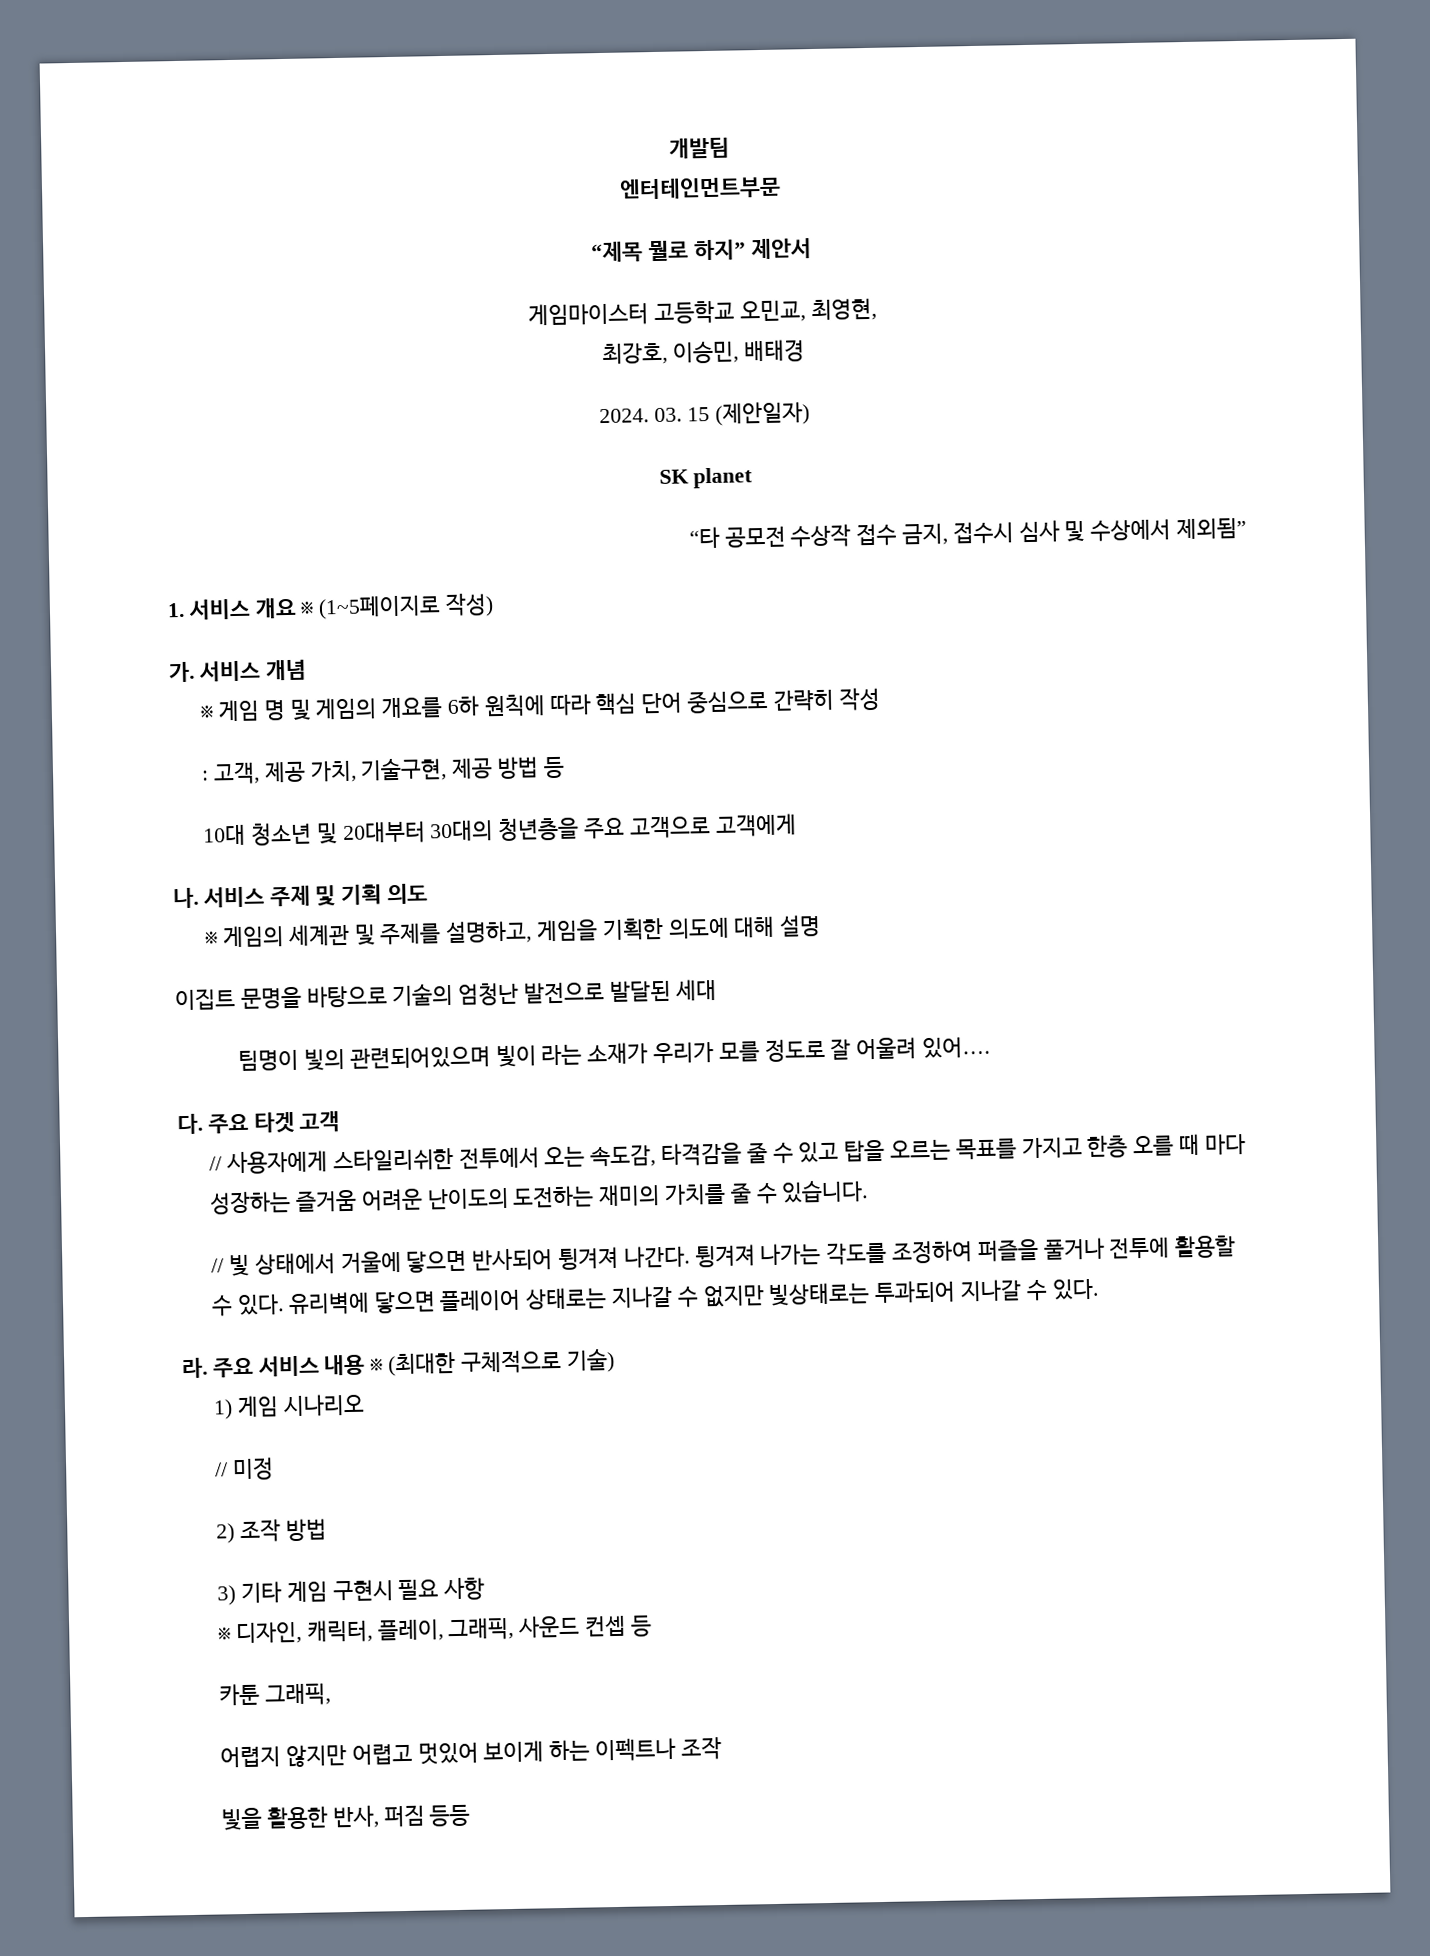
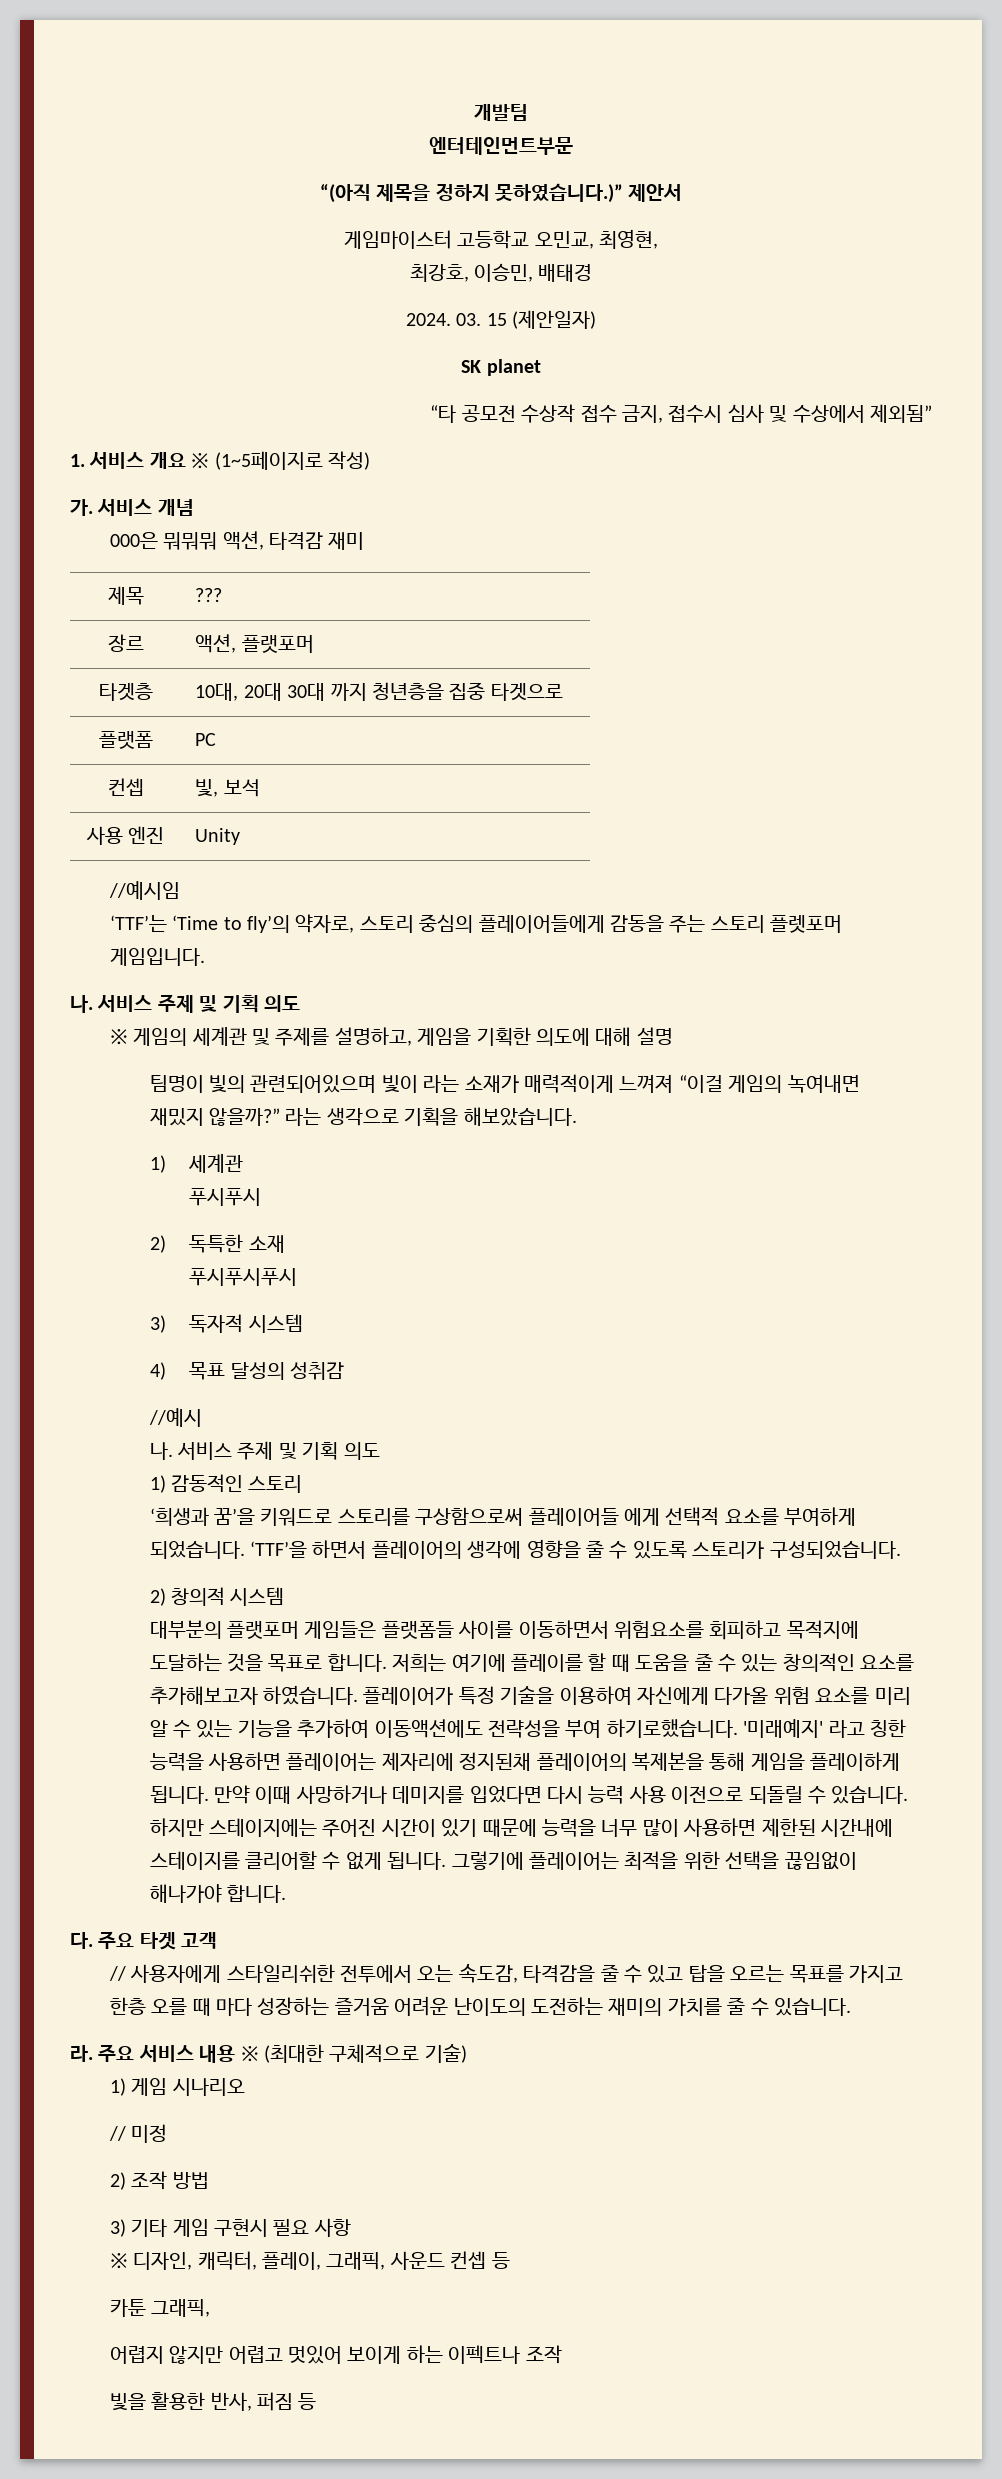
[591,239,746,263] “제목 뭘로 하지” -> [319,183,623,203] “(아직 제목을 정하지 못하였습니다.)”
[200,687,880,722] [202,756,565,785] [203,813,797,846] ※ 게임 명 및 게임의 개요를 6하 원칙에 따라 핵심 단어 중심으로 간략히 작성 // : 고객, 제공 가치, 기술구현, 제공 방법 등 // 10대 청소년 및 20대부터 30대의 청년층을 주요 고객으로 고객에게 -> [109,531,365,550] [107,586,144,605] [195,588,223,602] [107,634,144,652] [195,634,314,653] [98,683,153,701] [195,682,563,701] [98,731,153,749] [195,733,217,746] [107,778,144,796] [195,779,260,797] [85,826,165,845] [195,828,241,845] [108,881,180,900] [109,914,843,933] [109,948,205,966] 000은 뭐뭐뭐 액션, 타격감 재미 // 제목 | ??? // 장르 | 액션, 플랫포머 // 타겟층 | 10대, 20대 30대 까지 청년층을 집중 타겟으로 // 플랫폼 | PC // 컨셉 | 빛, 보석 // 사용 엔진 | Unity // //예시임 // ‘TTF’는 ‘Time to fly’의 약자로, 스토리 중심의 플레이어들에게 감동을 주는 스토리 플렛포머 게임입니다.
[175,978,717,1011] // 이집트 문명을 바탕으로 기술의 엄청난 발전으로 발달된 세대 -> (673, 1036) none
[653,1036,991,1065] 우리가 모를 정도로 잘 어울려 있어…. -> [524,1074,860,1093] [149,1107,577,1126] [149,1154,244,1173] [189,1188,262,1206] [149,1234,285,1253] [189,1268,298,1286] [149,1314,303,1333] [149,1362,345,1380] [148,1408,202,1427] [149,1441,380,1460] [149,1474,303,1493] [149,1507,857,1526] [149,1539,901,1559] [149,1587,285,1606] [149,1620,859,1640] [149,1653,915,1672] [149,1685,911,1705] [149,1719,907,1738] [149,1752,901,1771] [149,1785,909,1804] [149,1818,894,1837] [149,1851,857,1870] [149,1884,287,1903] 매력적이게 느껴져 “이걸 게임의 녹여내면 // 재밌지 않을까?” 라는 생각으로 기획을 해보았습니다. // 1) 세계관 // 푸시푸시 // 2) 독특한 소재 // 푸시푸시푸시 // 3) 독자적 시스템 // 4) 목표 달성의 성취감 // //예시 // 나. 서비스 주제 및 기획 의도 // 1) 감동적인 스토리 // ‘희생과 꿈’을 키워드로 스토리를 구상함으로써 플레이어들 에게 선택적 요소를 부여하게 되었습니다. ‘TTF’을 하면서 플레이어의 생각에 영향을 줄 수 있도록 스토리가 구성되었습니다. // 2) 창의적 시스템 // 대부분의 플랫포머 게임들은 플랫폼들 사이를 이동하면서 위험요소를 회피하고 목적지에 도달하는 것을 목표로 합니다. 저희는 여기에 플레이를 할 때 도움을 줄 수 있는 창의적인 요소를 추가해보고자 하였습니다. 플레이어가 특정 기술을 이용하여 자신에게 다가올 위험 요소를 미리 알 수 있는 기능을 추가하여 이동액션에도 전략성을 부여 하기로했습니다. '미래예지' 라고 칭한 능력을 사용하면 플레이어는 제자리에 정지된채 플레이어의 복제본을 통해 게임을 플레이하게 됩니다. 만약 이때 사망하거나 데미지를 입었다면 다시 능력 사용 이전으로 되돌릴 수 있습니다. 하지만 스테이지에는 주어진 시간이 있기 때문에 능력을 너무 많이 사용하면 제한된 시간내에 스테이지를 클리어할 수 없게 됩니다. 그렇기에 플레이어는 최적을 위한 선택을 끊임없이 해나가야 합니다.
[211,1235,1237,1277] [211,1278,1099,1317] // // 빛 상태에서 거울에 닿으면 반사되어 튕겨져 나간다. 튕겨져 나가는 각도를 조정하여 퍼즐을 풀거나 전투에 활용할 수 있다. 유리벽에 닿으면 플레이어 상태로는 지나갈 수 없지만 빛상태로는 투과되어 지나갈 수 있다. -> (852, 2007) none
[429,1804,471,1827] 등등 -> [298,2393,317,2410] 등

